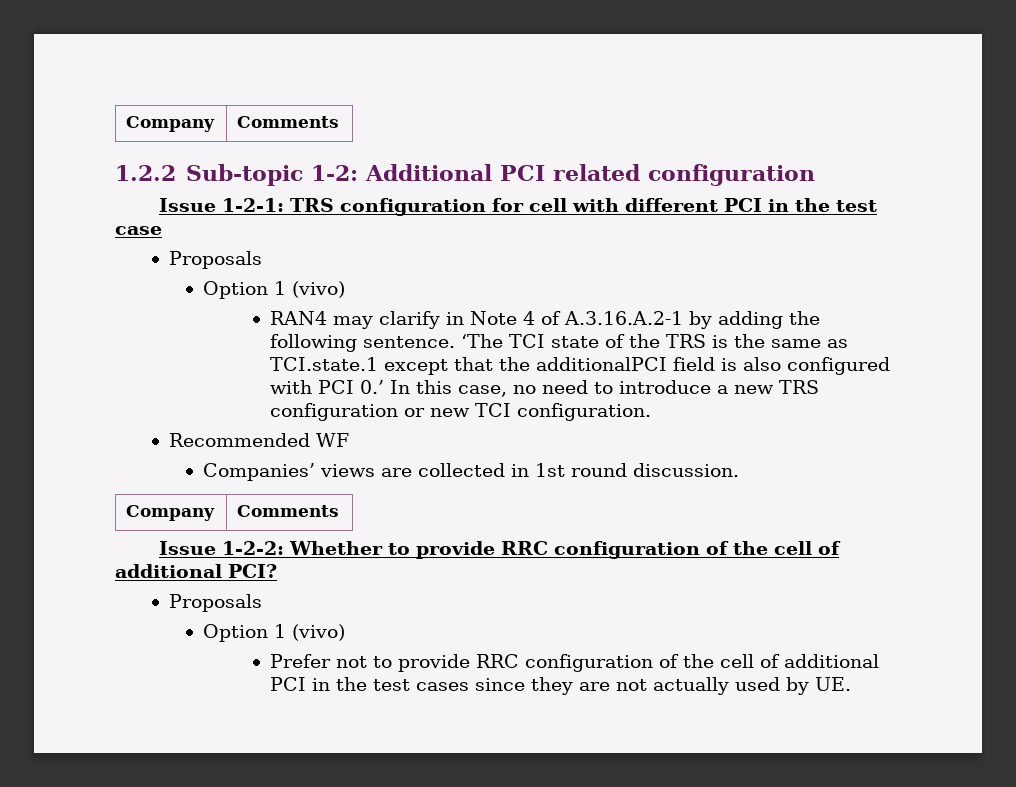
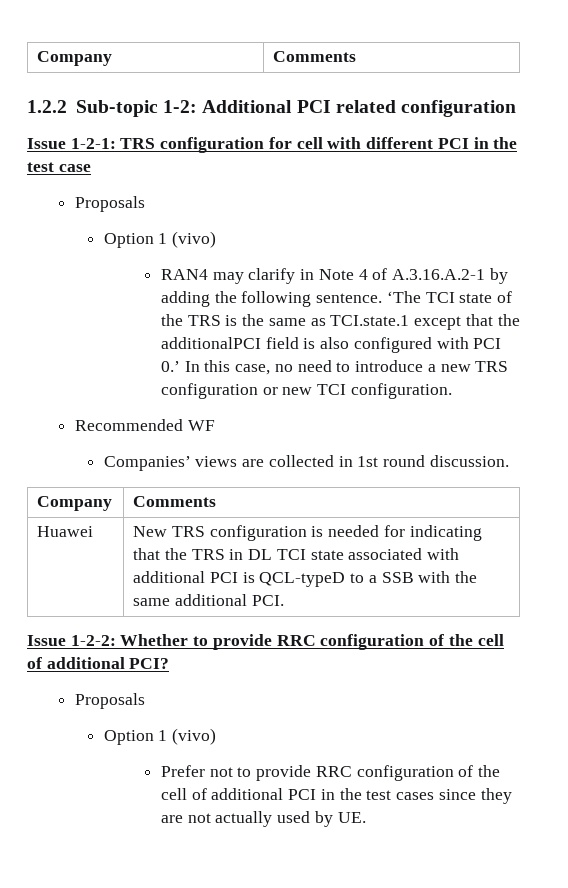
(340, 511) none -> [37,526,94,537] [133,525,482,541] [133,548,460,560] [133,571,478,587] [133,594,284,606] // Huawei | New TRS configuration is needed for indicating that the TRS in DL TCI state associated with additional PCI is QCL-typeD to a SSB with the same additional PCI.

